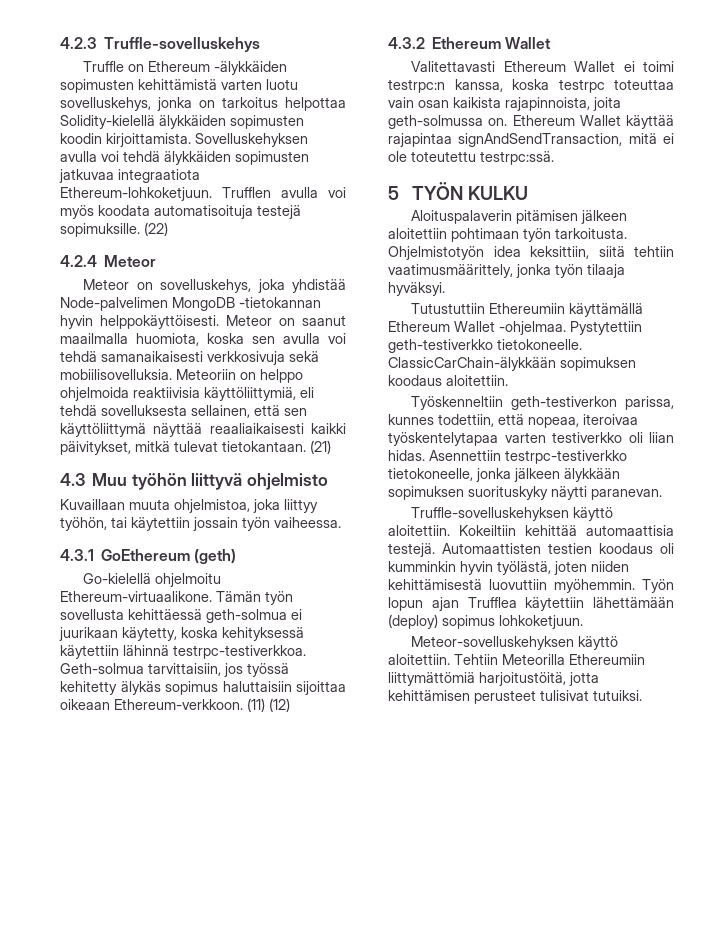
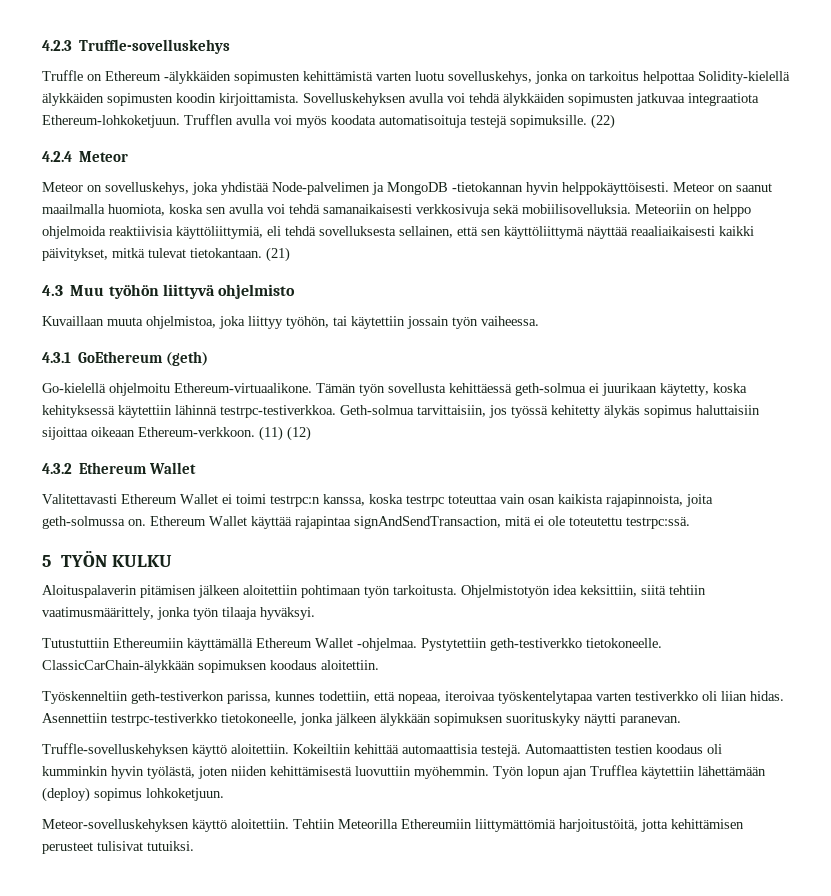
(168, 304) none -> [372,182,384,195] ja

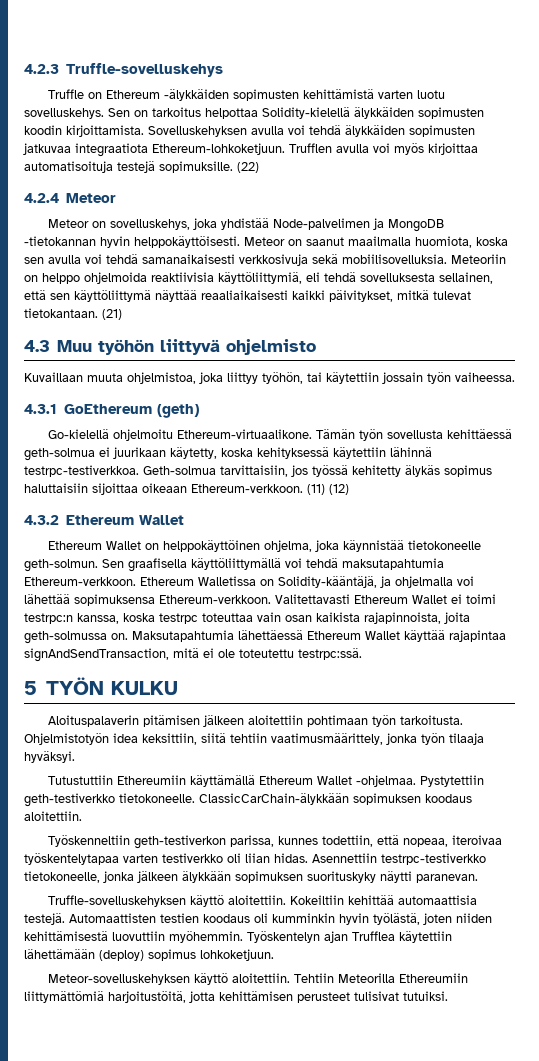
[448,71,568,84] sovelluskehys, jonka -> [24,108,130,119] sovelluskehys. Sen
[331,115,376,125] koodata -> [428,143,478,155] kirjoittaa
(197, 468) none -> [48,540,482,552] [24,558,444,572] [24,576,474,588] [24,594,271,606] Ethereum Wallet on helppokäyttöinen ohjelma, joka käynnistää tietokoneelle geth-solmun. Sen graafisella käyttöliittymällä voi tehdä maksutapahtumia Ethereum-verkkoon. Ethereum Walletissa on Solidity-kääntäjä, ja ohjelmalla voi lähettää sopimuksensa Ethereum-verkkoon.
(146, 522) none -> [132,630,303,642] Maksutapahtumia lähettäessä
[493,766,560,779] Työn lopun -> [247,931,320,943] Työskentelyn

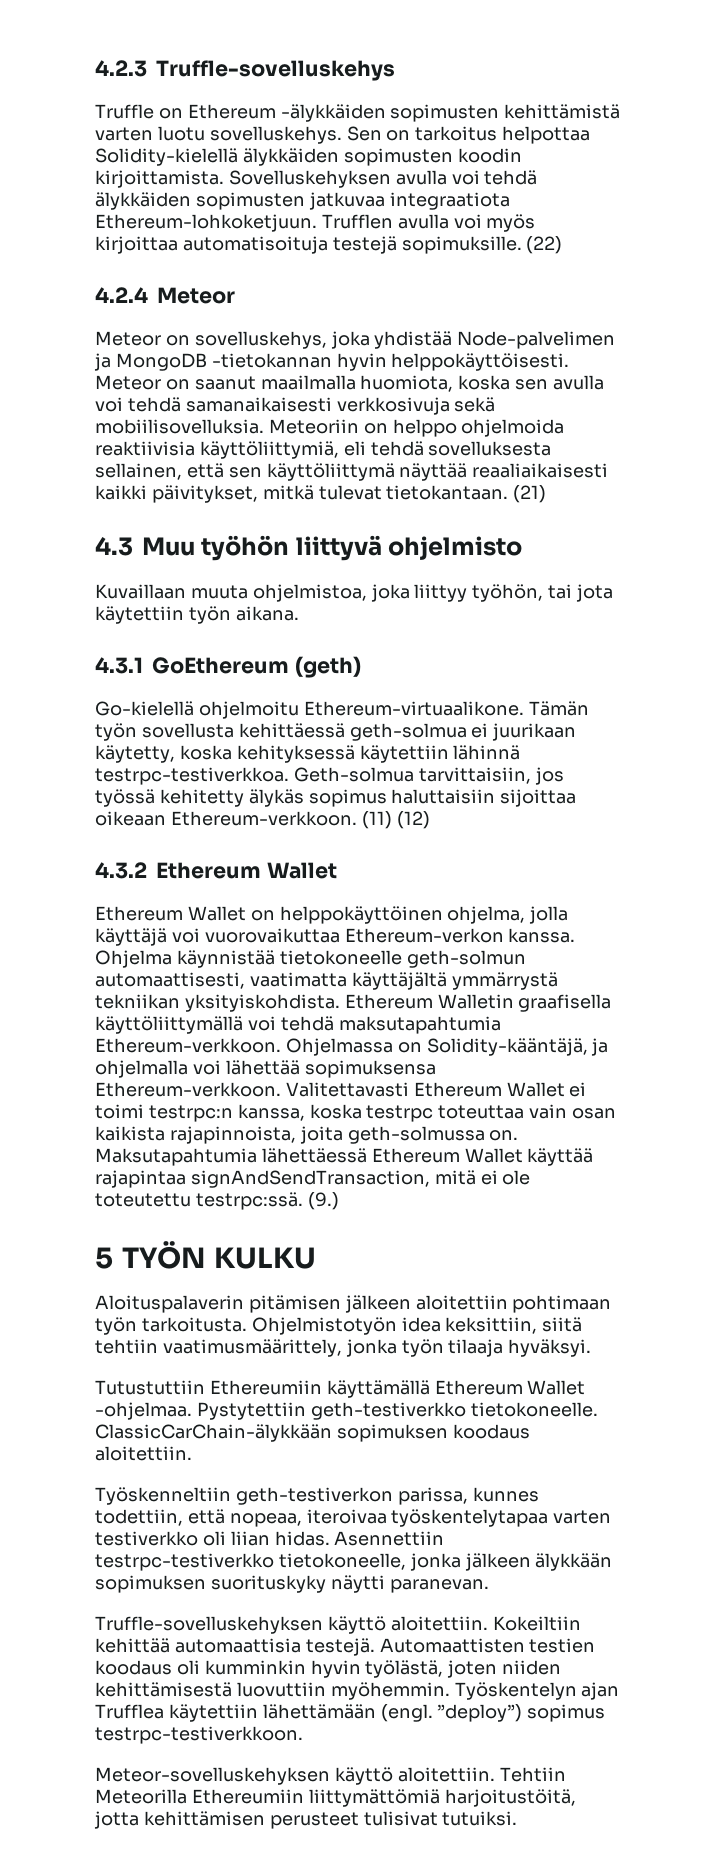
[326,372,515,384] käytettiin jossain työn vaiheessa. -> [576,584,614,602] [95,606,299,624] jota käytettiin työn aikana.
[315,540,482,552] [24,559,124,572] joka käynnistää tietokoneelle geth-solmun. Sen -> [529,906,569,924] [95,928,576,946] [95,950,526,968] [95,972,558,990] [95,994,514,1012] jolla käyttäjä voi vuorovaikuttaa Ethereum-verkon kanssa. Ohjelma käynnistää tietokoneelle geth-solmun automaattisesti, vaatimatta käyttäjältä ymmärrystä tekniikan yksityiskohdista. Ethereum Walletin
[140,576,256,586] Ethereum Walletissa -> [285,1038,393,1056] Ohjelmassa
(362, 654) none -> [307,1192,339,1210] (9.)
[99,949,274,961] (deploy) sopimus lohkoketjuun. -> [380,1704,606,1722] [95,1726,303,1744] (engl. ”deploy”) sopimus testrpc-testiverkkoon.

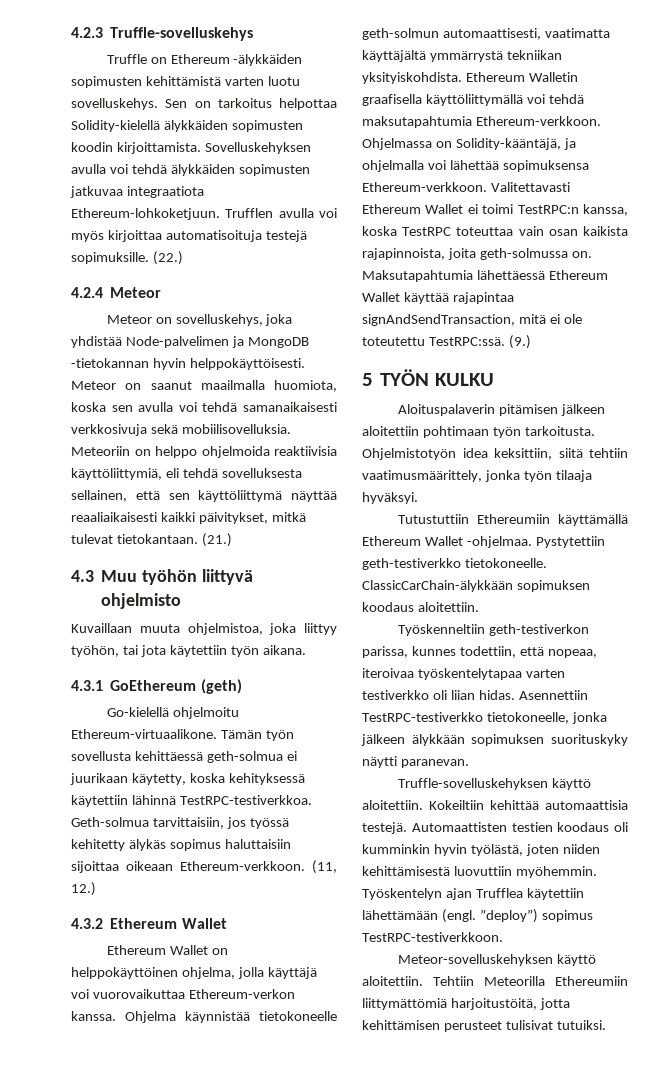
[526,236,563,254] (22) -> [152,251,183,265] (22.)
[513,485,547,503] (21) -> [201,533,232,547] (21.)
[95,767,289,785] testrpc-testiverkkoa. -> [179,795,312,805] TestRPC-testiverkkoa.
[361,811,430,829] (11) (12) -> [312,860,337,874] [71,882,96,896] (11, 12.)
[148,1105,233,1122] testrpc:n -> [517,205,579,214] TestRPC:n
[366,1105,434,1122] testrpc -> [402,227,452,236] TestRPC
[195,1192,303,1210] testrpc:ssä. -> [428,337,505,346] TestRPC:ssä.
[95,1553,274,1571] testrpc-testiverkko -> [362,712,483,722] TestRPC-testiverkko
[95,1726,303,1744] testrpc-testiverkkoon. -> [362,932,503,942] TestRPC-testiverkkoon.

